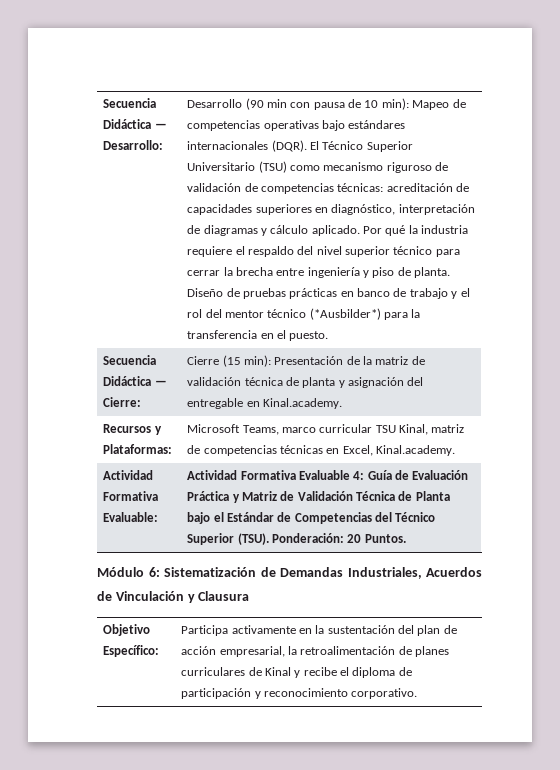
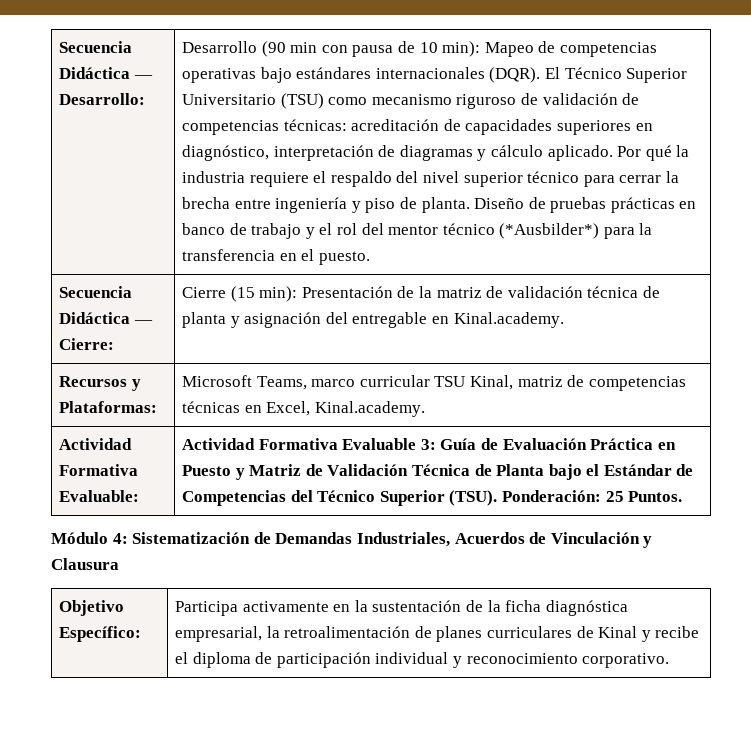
[353,471,365,480] 4: -> [420,439,436,450] 3:
(230, 496) none -> [657,442,676,450] [181,465,231,476] en Puesto
[347,534,362,543] 20 -> [605,491,624,502] 25
[148,567,160,577] 6: -> [112,533,128,544] 4:
[398,625,457,636] [181,646,217,655] del plan de acción -> [465,600,628,616] de la ficha diagnóstica
(252, 693) none -> [375,652,449,664] individual

